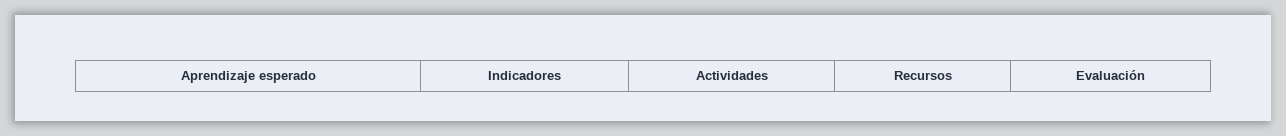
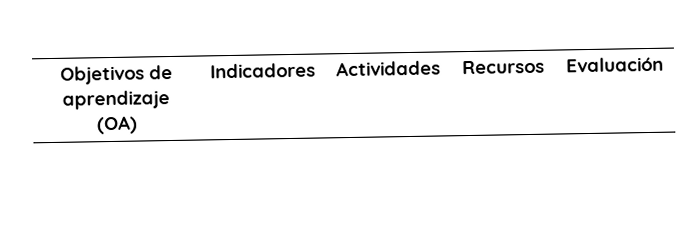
[180,71,316,83] Aprendizaje esperado -> [59,64,173,85] [61,90,170,110] [95,115,138,135] Objetivos de aprendizaje (OA)

